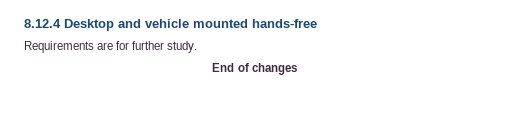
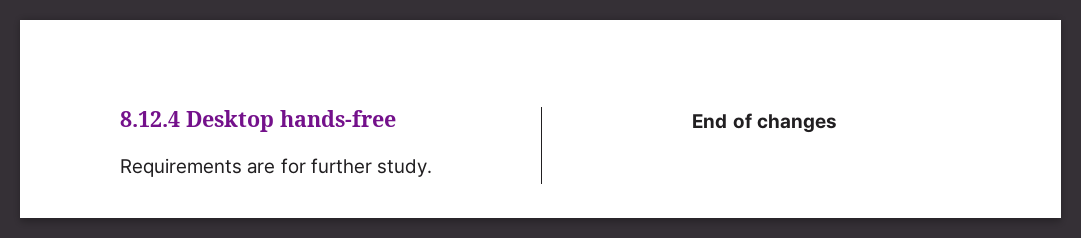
[118,19,248,28] and vehicle mounted -> (274, 121) none

